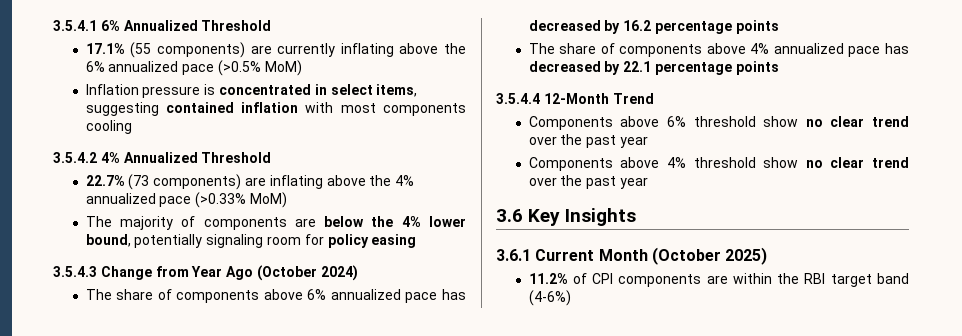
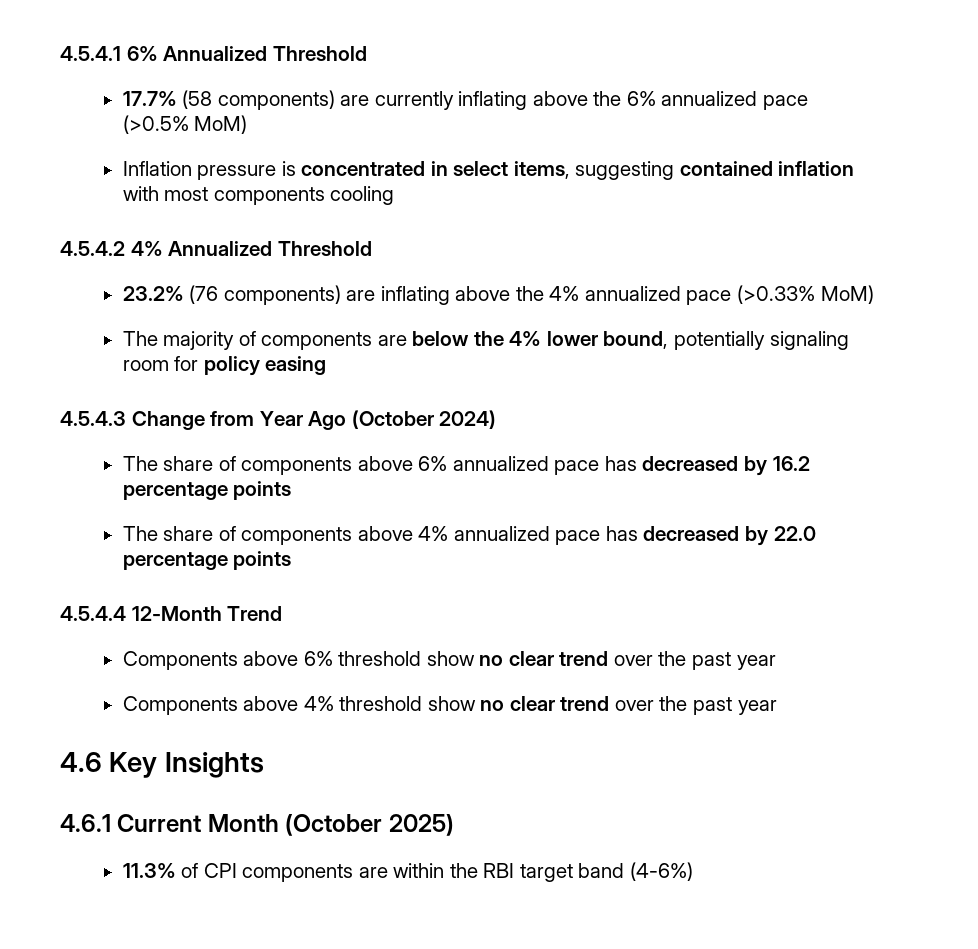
[53,20,97,31] 3.5.4.1 -> [60,46,121,61] 4.5.4.1
[85,42,152,58] 17.1% (55 -> [122,90,213,109] 17.7% (58
[53,152,97,163] 3.5.4.2 -> [60,241,125,256] 4.5.4.2
[85,174,150,190] 22.7% (73 -> [122,285,219,304] 23.2% (76
[53,266,97,277] 3.5.4.3 -> [60,411,126,426] 4.5.4.3
[623,61,779,75] [496,93,540,104] 22.1 percentage points // 3.5.4.4 -> [773,526,816,541] [122,551,292,570] [60,606,126,621] 22.0 percentage points // 4.5.4.4
[496,209,523,222] 3.6 -> [60,752,102,772] 4.6
[496,249,531,261] 3.6.1 -> [60,814,111,832] 4.6.1
[528,273,568,284] 11.2% -> [122,863,176,878] 11.3%

